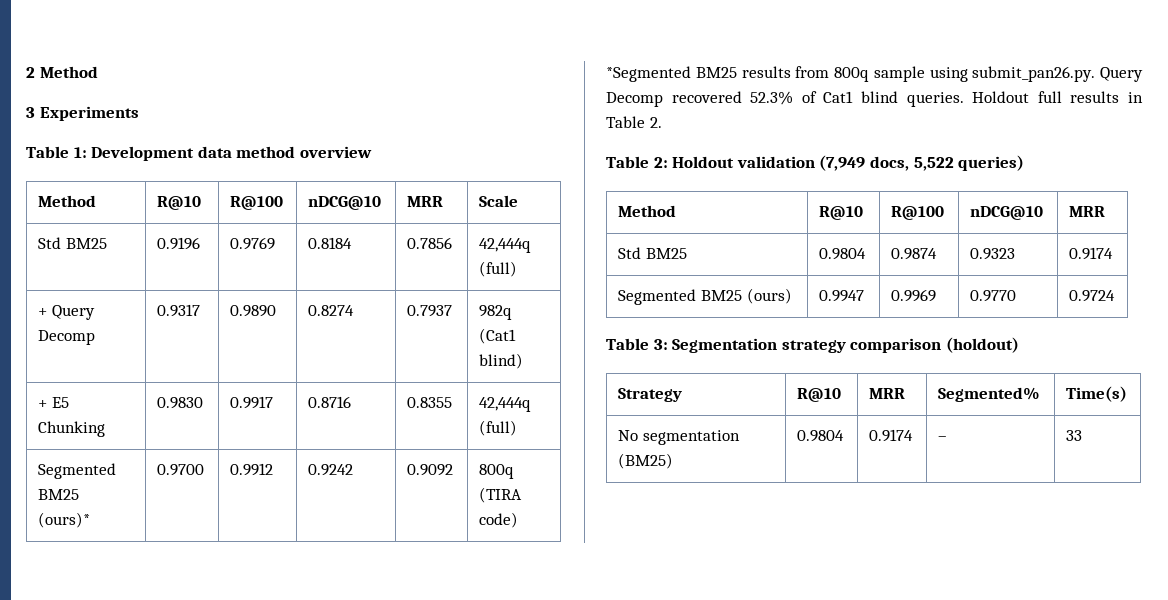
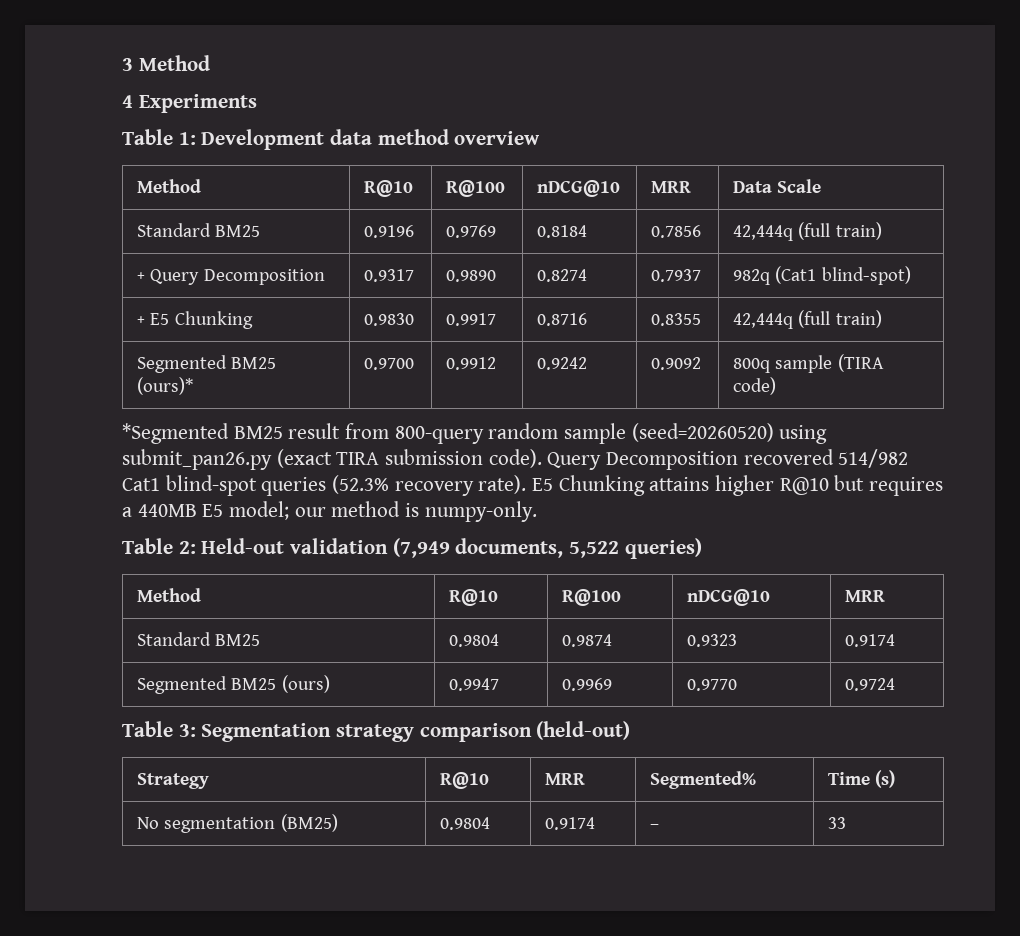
[26,67,35,78] 2 -> [122,58,133,71] 3
[26,107,35,118] 3 -> [122,95,133,108] 4
(444, 201) none -> [733,181,773,193] Data
[38,237,62,249] Std -> [137,223,212,237] Standard
[479,261,518,277] (full) -> [798,222,882,240] (full train)
[38,330,96,345] Decomp -> [203,269,325,285] Decomposition
[479,353,524,369] blind) -> [821,266,911,285] blind-spot)
[479,420,518,436] (full) -> [798,310,882,328] (full train)
(515, 471) none -> [775,355,833,373] sample
[741,66,1143,82] [606,91,1143,107] [606,116,662,128] results from 800q sample using submit_pan26.py. Query Decomp recovered 52.3% of Cat1 blind queries. Holdout full results in Table 2. -> [288,423,828,444] [122,449,909,470] [122,475,944,496] [122,501,537,522] result from 800-query random sample (seed=20260520) using submit_pan26.py (exact TIRA submission code). Query Decomposition recovered 514/982 Cat1 blind-spot queries (52.3% recovery rate). E5 Chunking attains higher R@10 but requires a 440MB E5 model; our method is numpy-only.
[672,156,735,168] Holdout -> [201,538,285,554] Held-out
[869,156,909,171] docs, -> [455,538,564,558] documents,
[618,247,642,259] Std -> [137,632,212,646] Standard
[945,337,1019,353] (holdout) -> [536,721,631,740] (held-out)
[1066,386,1128,402] Time(s) -> [828,770,896,788] Time (s)

